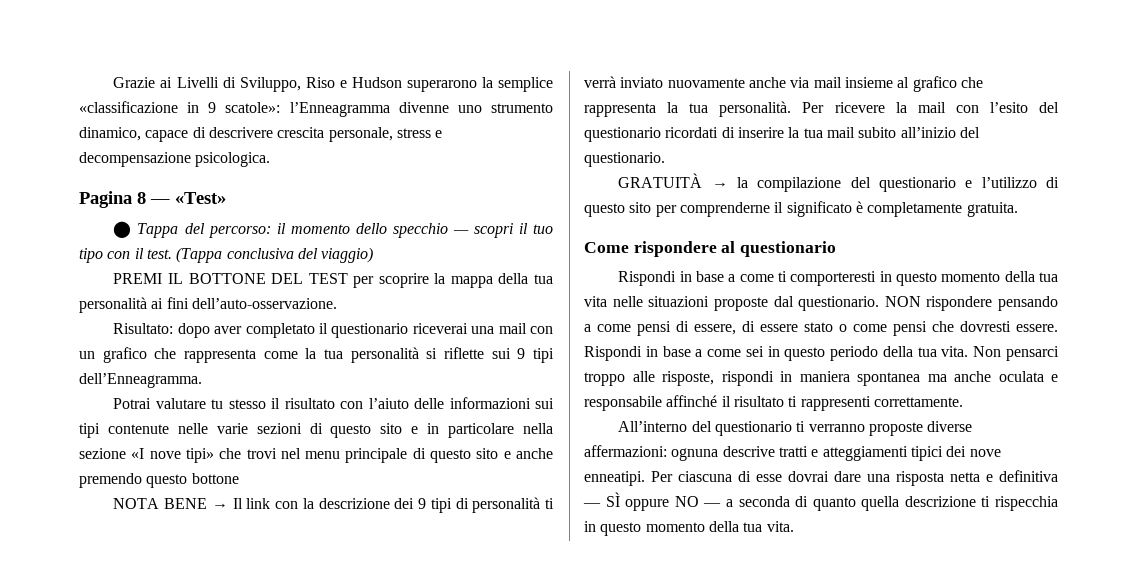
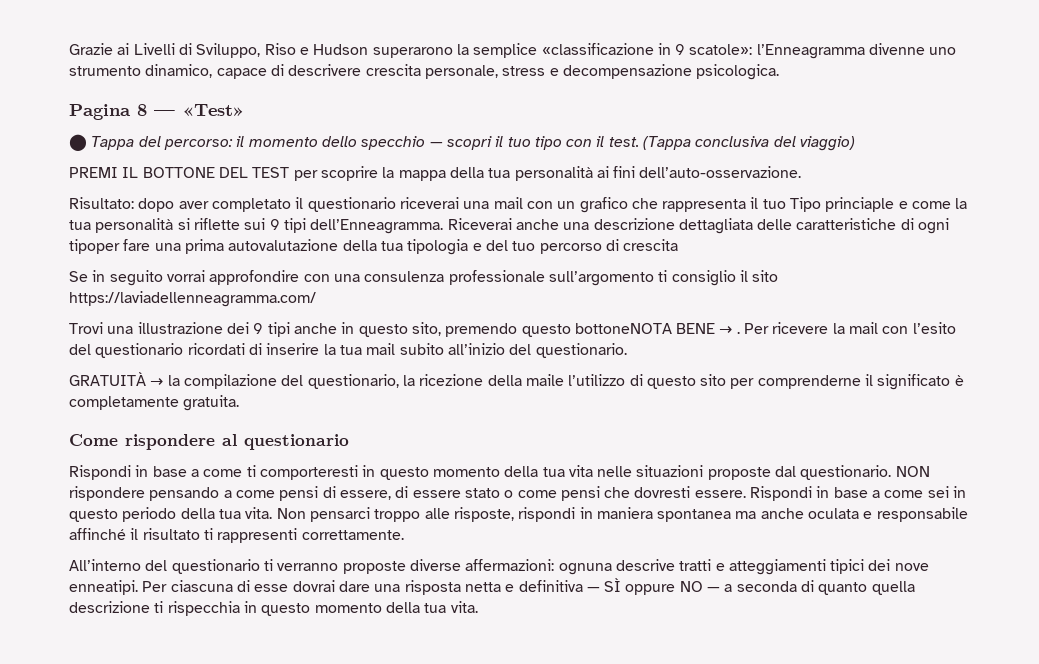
(256, 356) none -> [750,197,908,212] il tuo Tipo princiaple e
[113,397,554,409] [79,423,554,438] [79,448,554,463] [79,473,239,488] [113,497,555,513] [584,76,983,92] [584,101,792,117] // Potrai valutare tu stesso il risultato con l’aiuto delle informazioni sui tipi contenute nelle varie sezioni di questo sito e in particolare nella sezione «I nove tipi» che trovi nel menu principale di questo sito e anche premendo questo bottone // NOTA BENE → Il link con la descrizione dei 9 tipi di personalità ti verrà inviato nuovamente anche via mail insieme al grafico che rappresenta la tua personalità. -> [447,218,950,234] [69,239,679,255] [69,270,779,286] [69,291,316,307] [69,322,740,337] Riceverai anche una descrizione dettagliata delle caratteristiche di ogni tipoper fare una prima autovalutazione della tua tipologia e del tuo percorso di crescita // Se in seguito vorrai approfondire con una consulenza professionale sull’argomento ti consiglio il sito https://laviadellenneagramma.com/ // Trovi una illustrazione dei 9 tipi anche in questo sito, premendo questo bottoneNOTA BENE → .
[879,177,973,192] questionario e -> [307,374,564,389] questionario, la ricezione della maile

